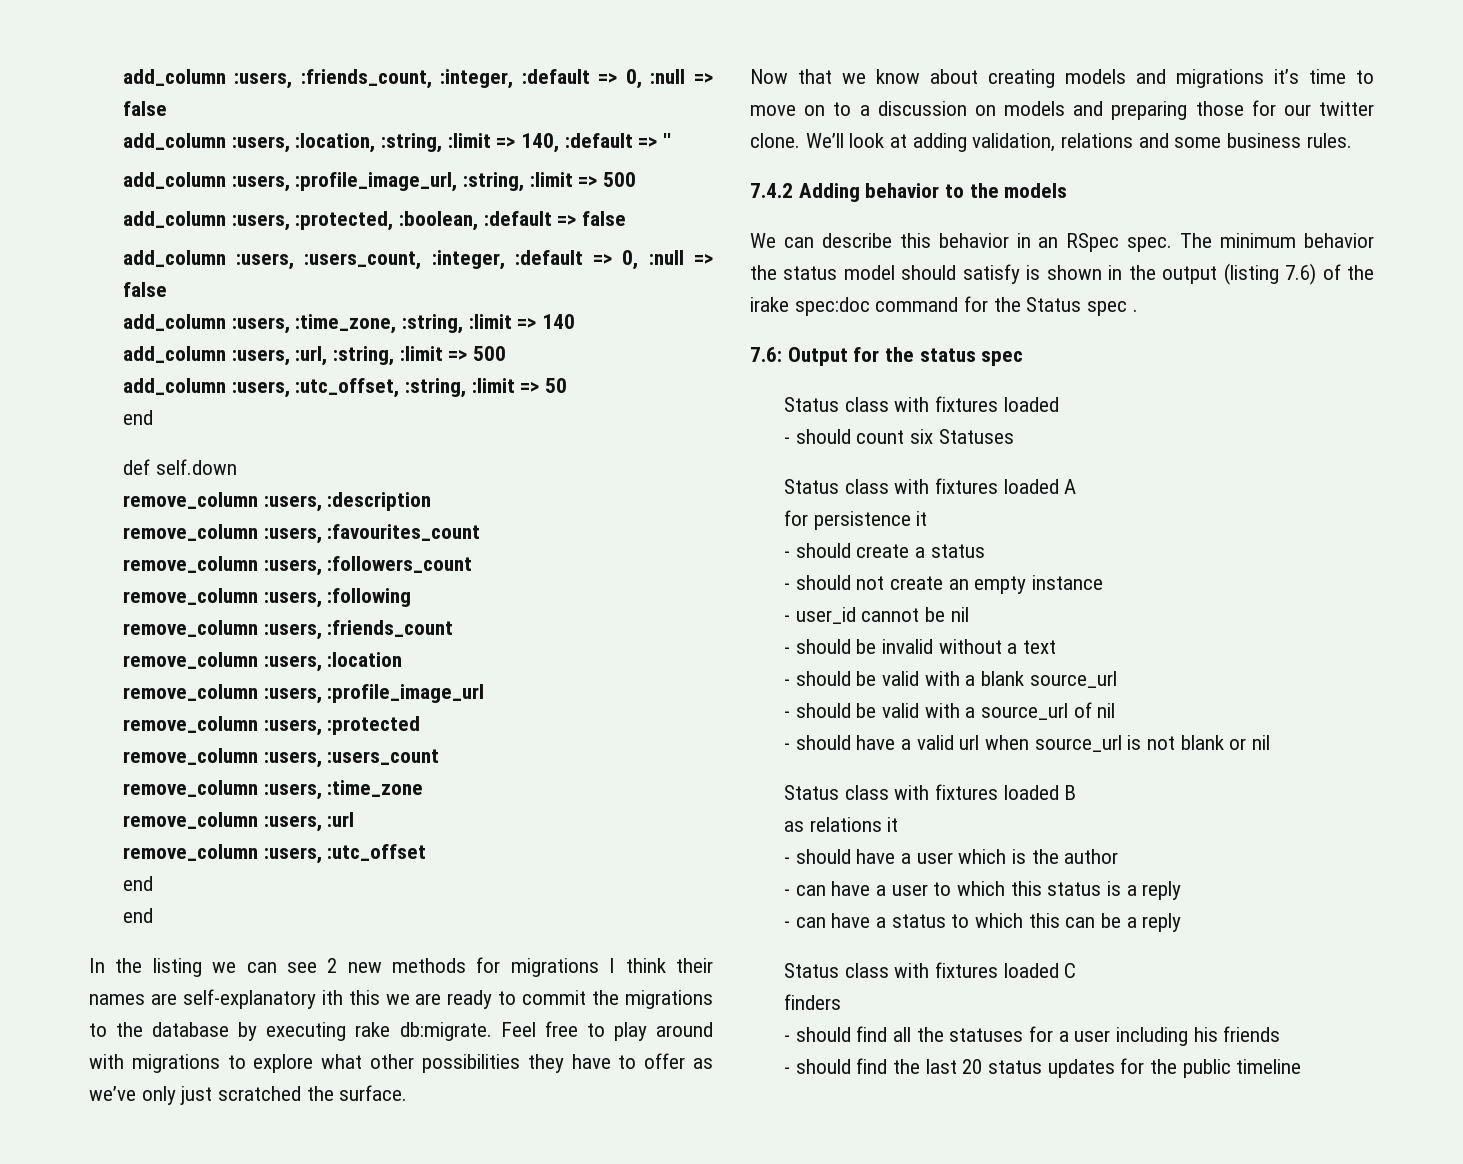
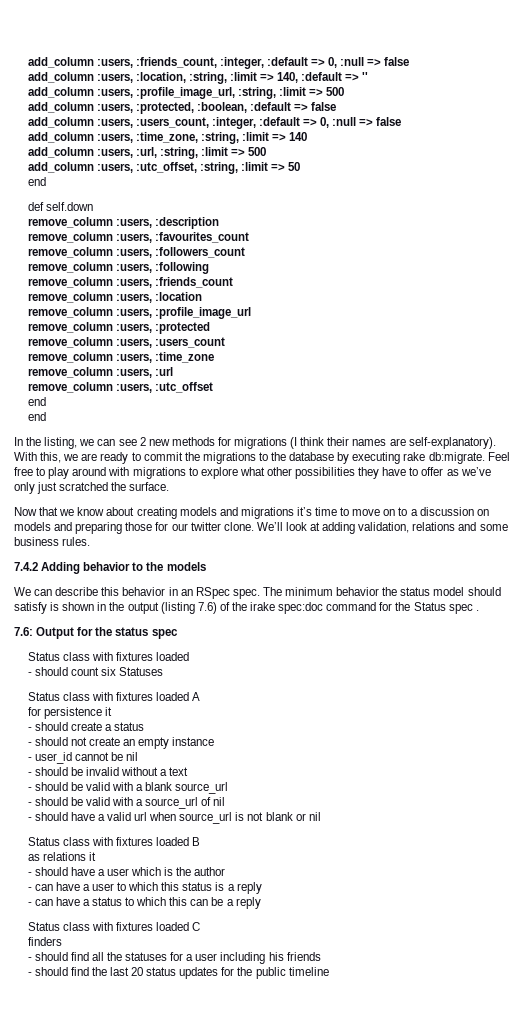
[152,958,202,977] listing -> [44,437,78,449] listing,
[609,958,616,973] I -> [290,437,298,449] (I
[182,989,380,1009] self-explanatory ith this -> [408,437,496,449] [14,452,62,463] self-explanatory). With this,

